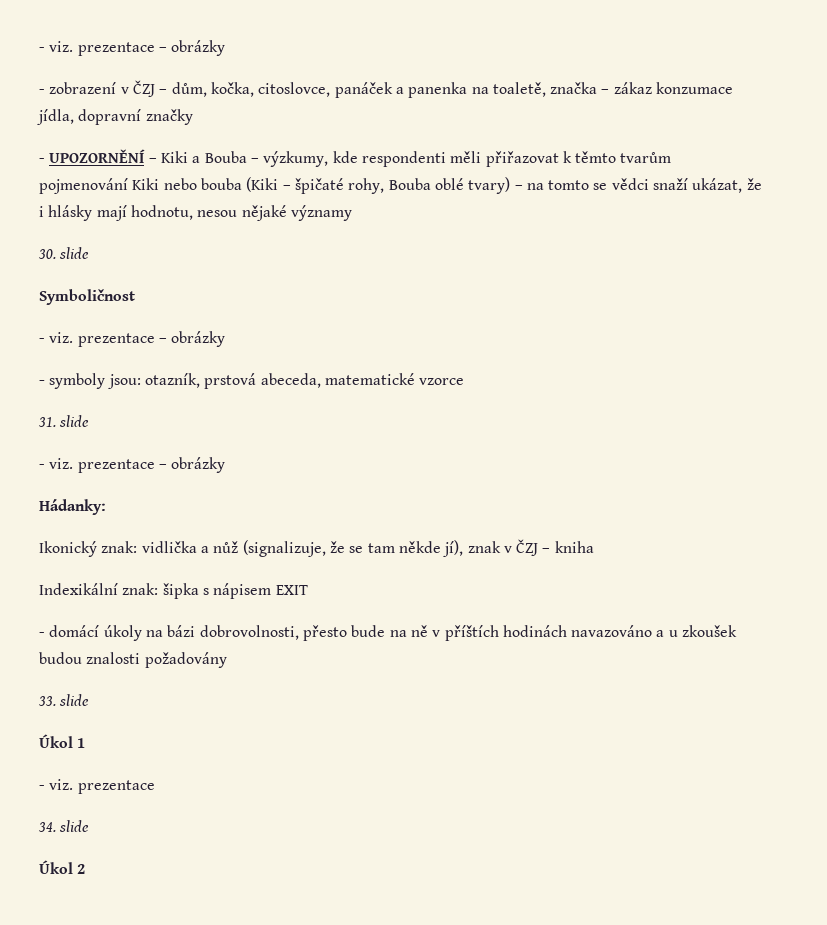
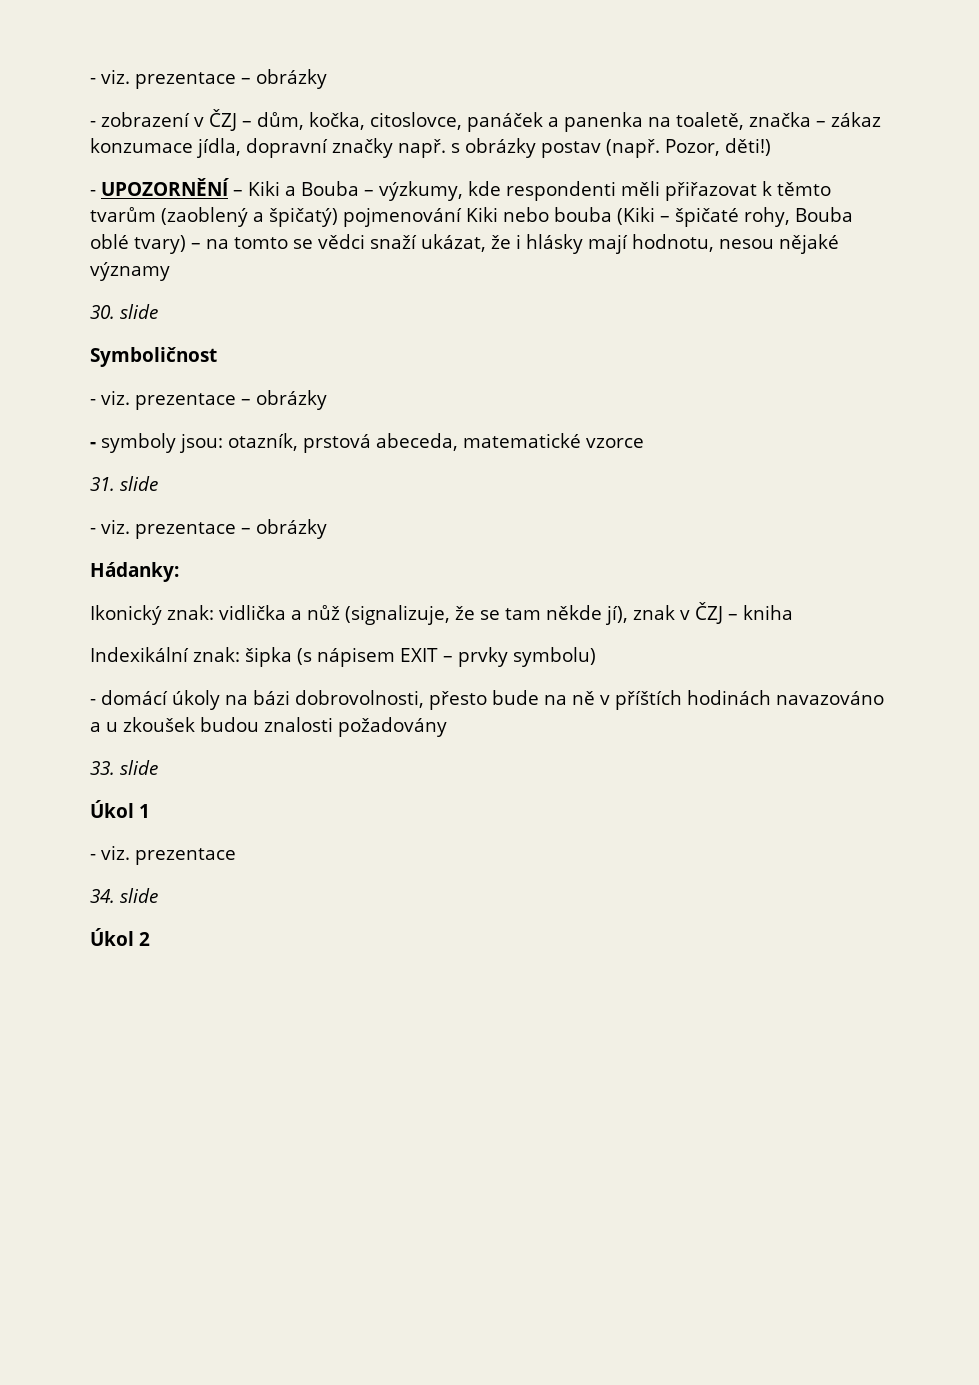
(193, 117) none -> [398,138,771,158] např. s obrázky postav (např. Pozor, děti!)
(672, 157) none -> [161,207,338,227] (zaoblený a špičatý)
[202,588,209,595] s -> [297,648,312,665] (s
(308, 590) none -> [443,647,596,667] – prvky symbolu)

